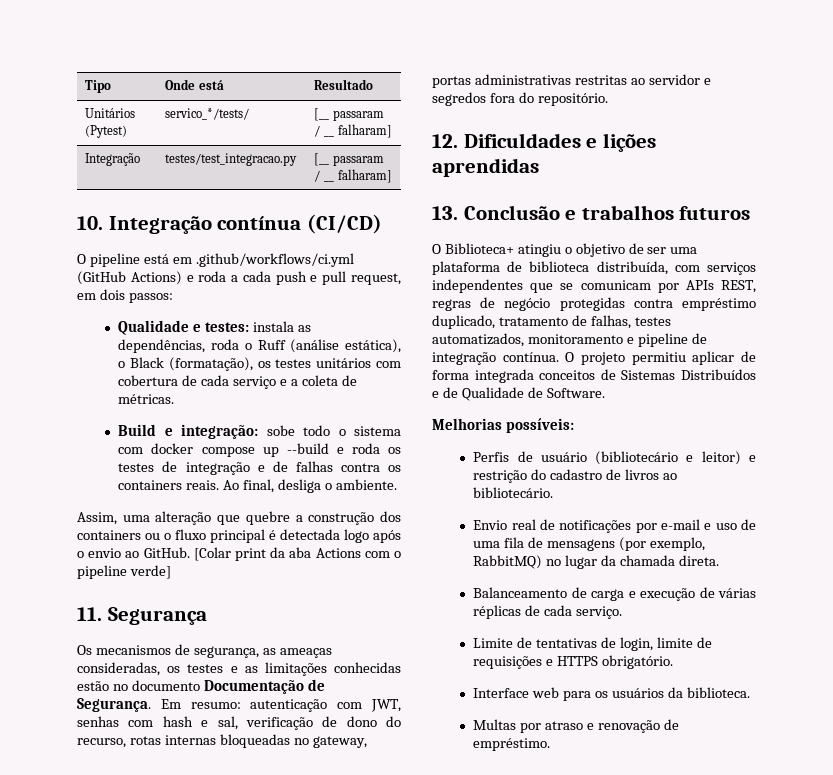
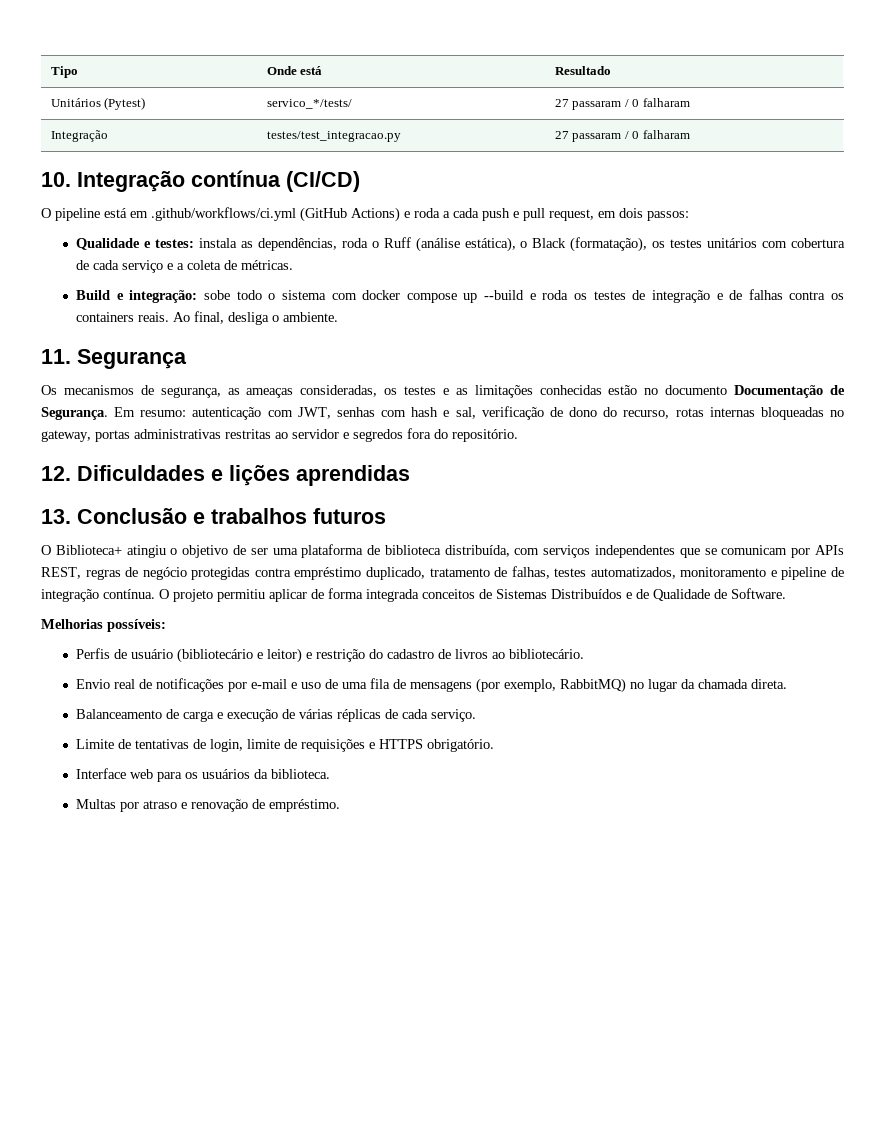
[314,108,384,121] [314,124,392,138] [__ passaram / __ falharam] -> [554,98,690,110] 27 passaram / 0 falharam
[314,153,384,166] [314,169,392,183] [__ passaram / __ falharam] -> [554,130,690,142] 27 passaram / 0 falharam
[77,511,402,525] [77,529,401,543] [77,547,401,561] [77,565,171,579] // Assim, uma alteração que quebre a construção dos containers ou o fluxo principal é detectada logo após o envio ao GitHub. [Colar print da aba Actions com o pipeline verde] -> (339, 317) none

